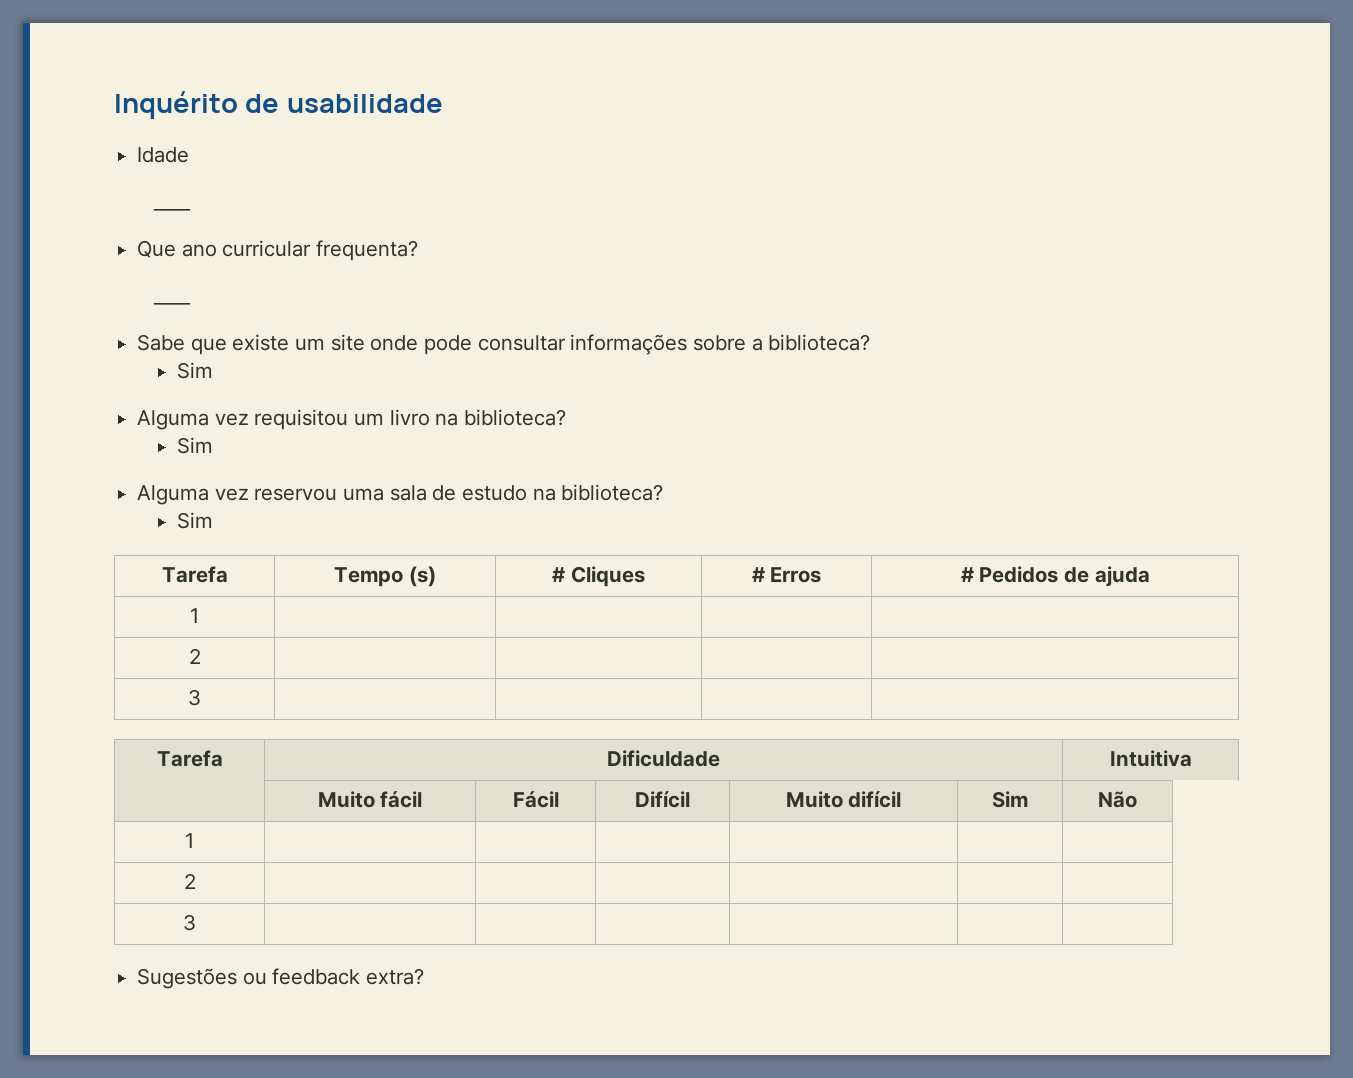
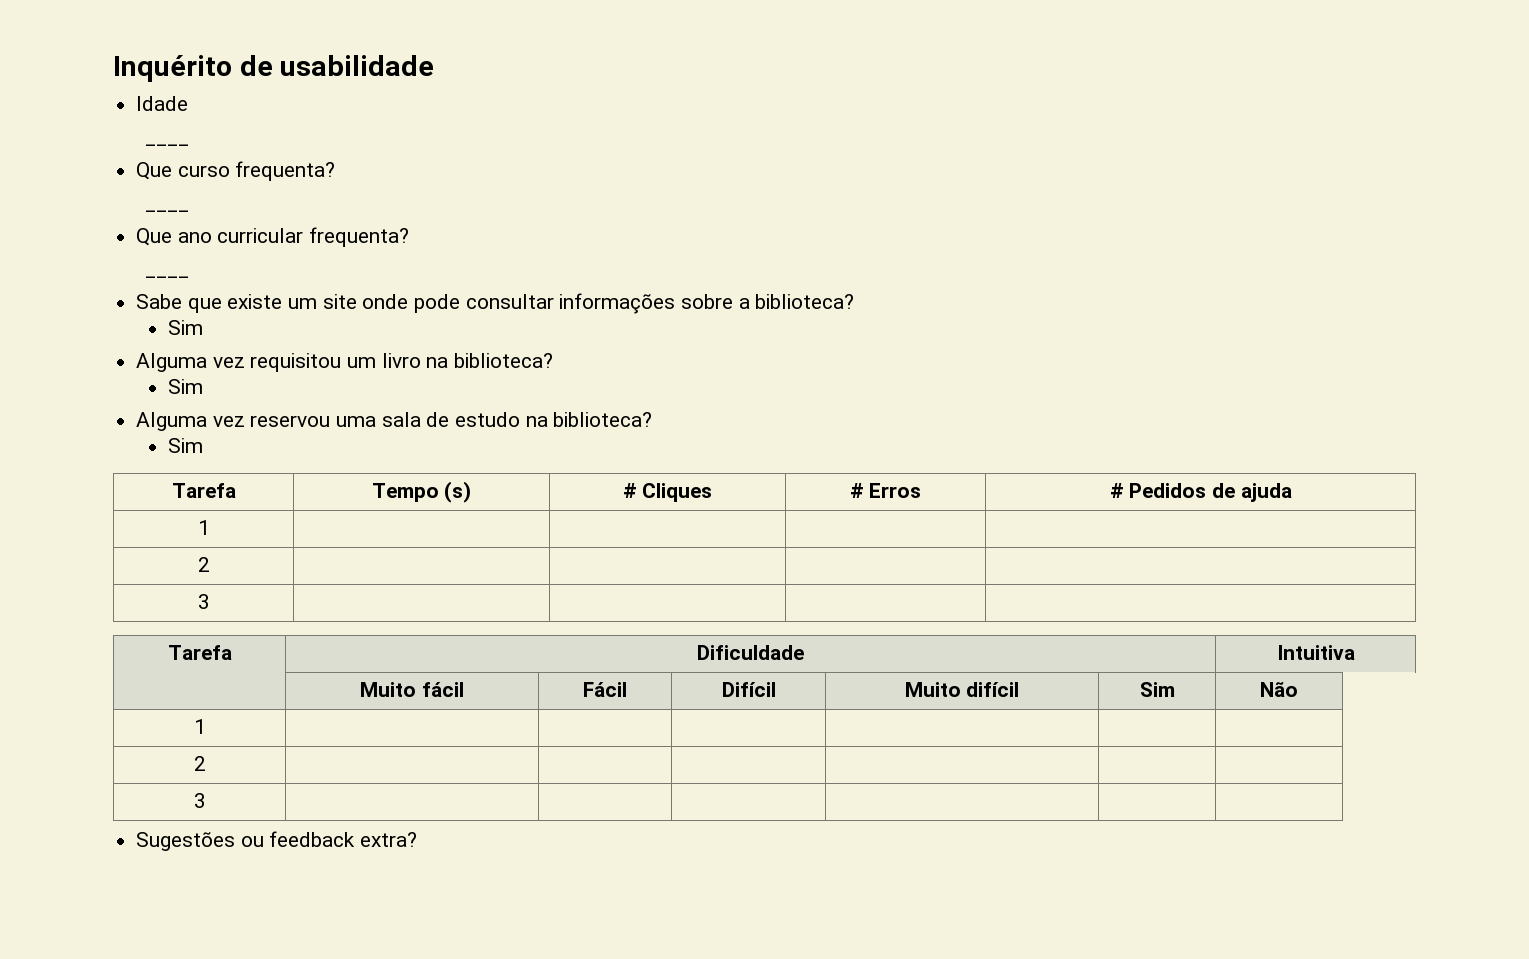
(191, 210) none -> [136,161,336,181] [144,210,189,212] // Que curso frequenta? // ____

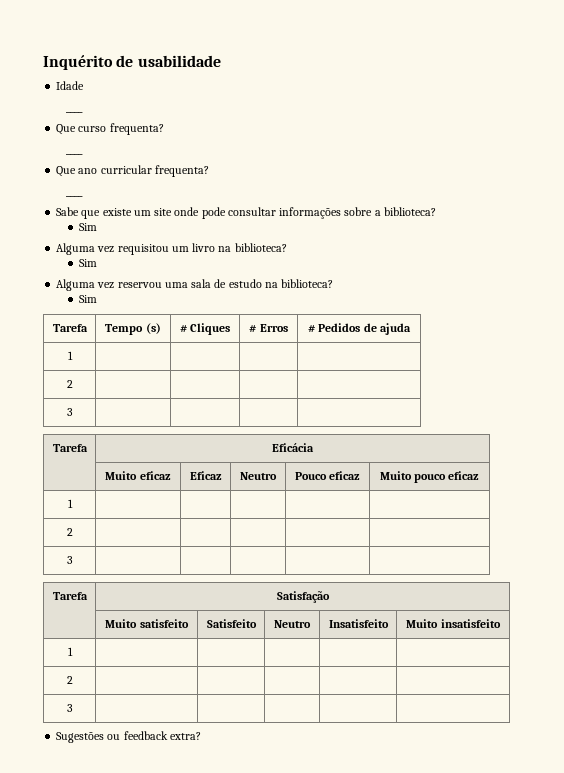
[697,645,804,660] [1276,645,1355,660] [360,682,464,697] [583,682,627,697] [721,682,776,697] [904,682,1020,697] [1139,682,1175,697] [1260,682,1298,697] [193,719,206,734] [193,756,206,771] [193,793,206,808] Dificuldade | Intuitiva // | Muito fácil | Fácil | Difícil | Muito difícil | Sim | Não // 1 | | | | | | // 2 | | | | | | // 3 | | | | | | -> [272,443,314,452] [105,471,171,480] [189,471,222,480] [240,472,277,480] [294,471,361,480] [379,471,480,483] [67,499,73,508] [66,528,73,536] [66,556,73,564] [52,592,88,600] [276,591,330,603] [105,619,189,628] [206,619,257,628] [274,620,311,628] [328,619,389,628] [406,619,501,628] [67,647,73,656] [66,676,73,684] [66,704,73,712] Eficácia // | Muito eficaz | Eficaz | Neutro | Pouco eficaz | Muito pouco eficaz // 1 | | | | | // 2 | | | | | // 3 | | | | | // Tarefa | Satisfação // | Muito satisfeito | Satisfeito | Neutro | Insatisfeito | Muito insatisfeito // 1 | | | | | // 2 | | | | | // 3 | | | | |

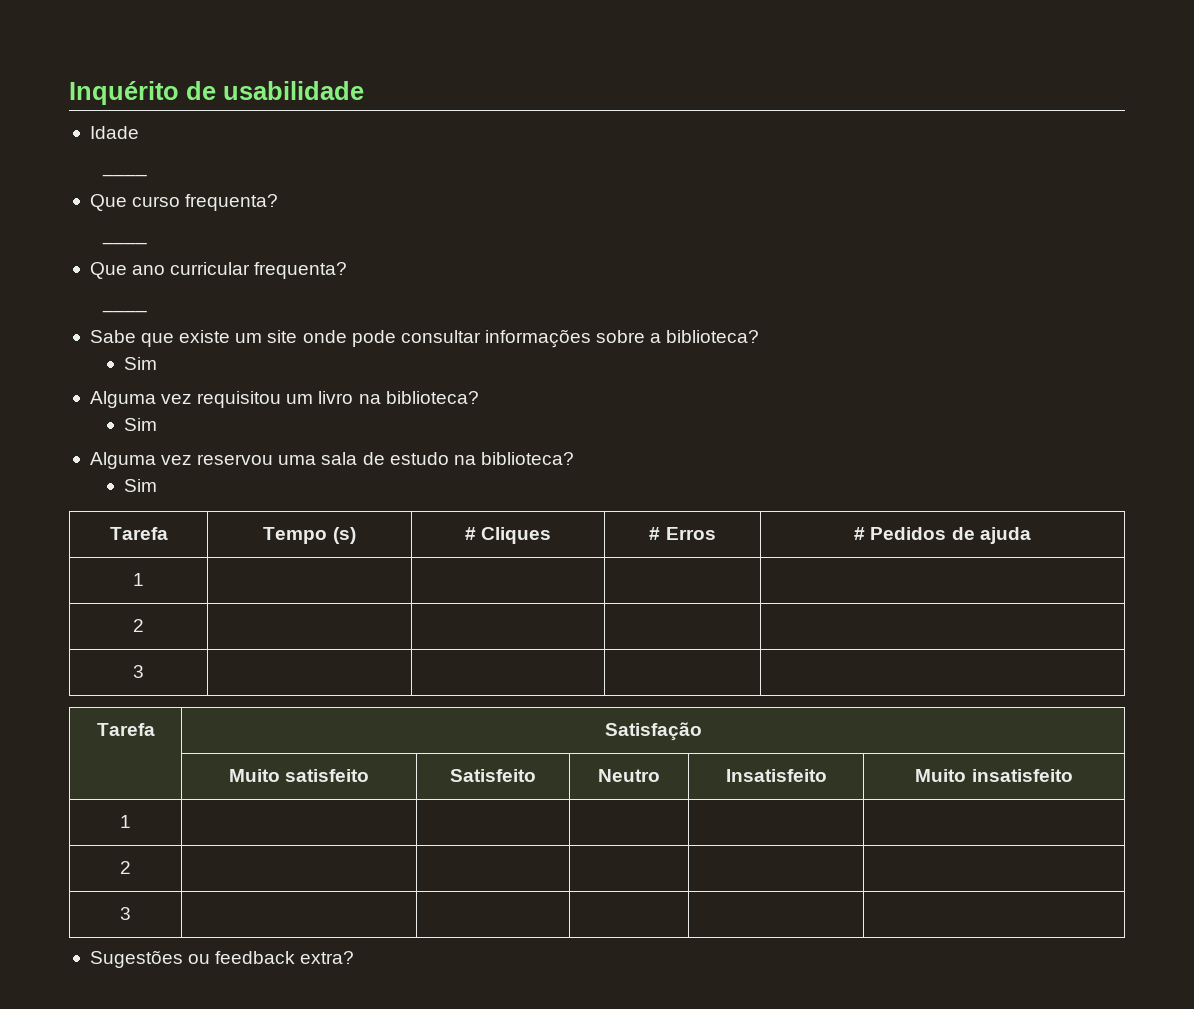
[52,444,88,452] [272,443,314,452] [105,471,171,480] [189,471,222,480] [240,472,277,480] [294,471,361,480] [379,471,480,483] [67,499,73,508] [66,528,73,536] [66,556,73,564] // Tarefa | Eficácia // | Muito eficaz | Eficaz | Neutro | Pouco eficaz | Muito pouco eficaz // 1 | | | | | // 2 | | | | | // 3 | | | | | -> (144, 671) none

